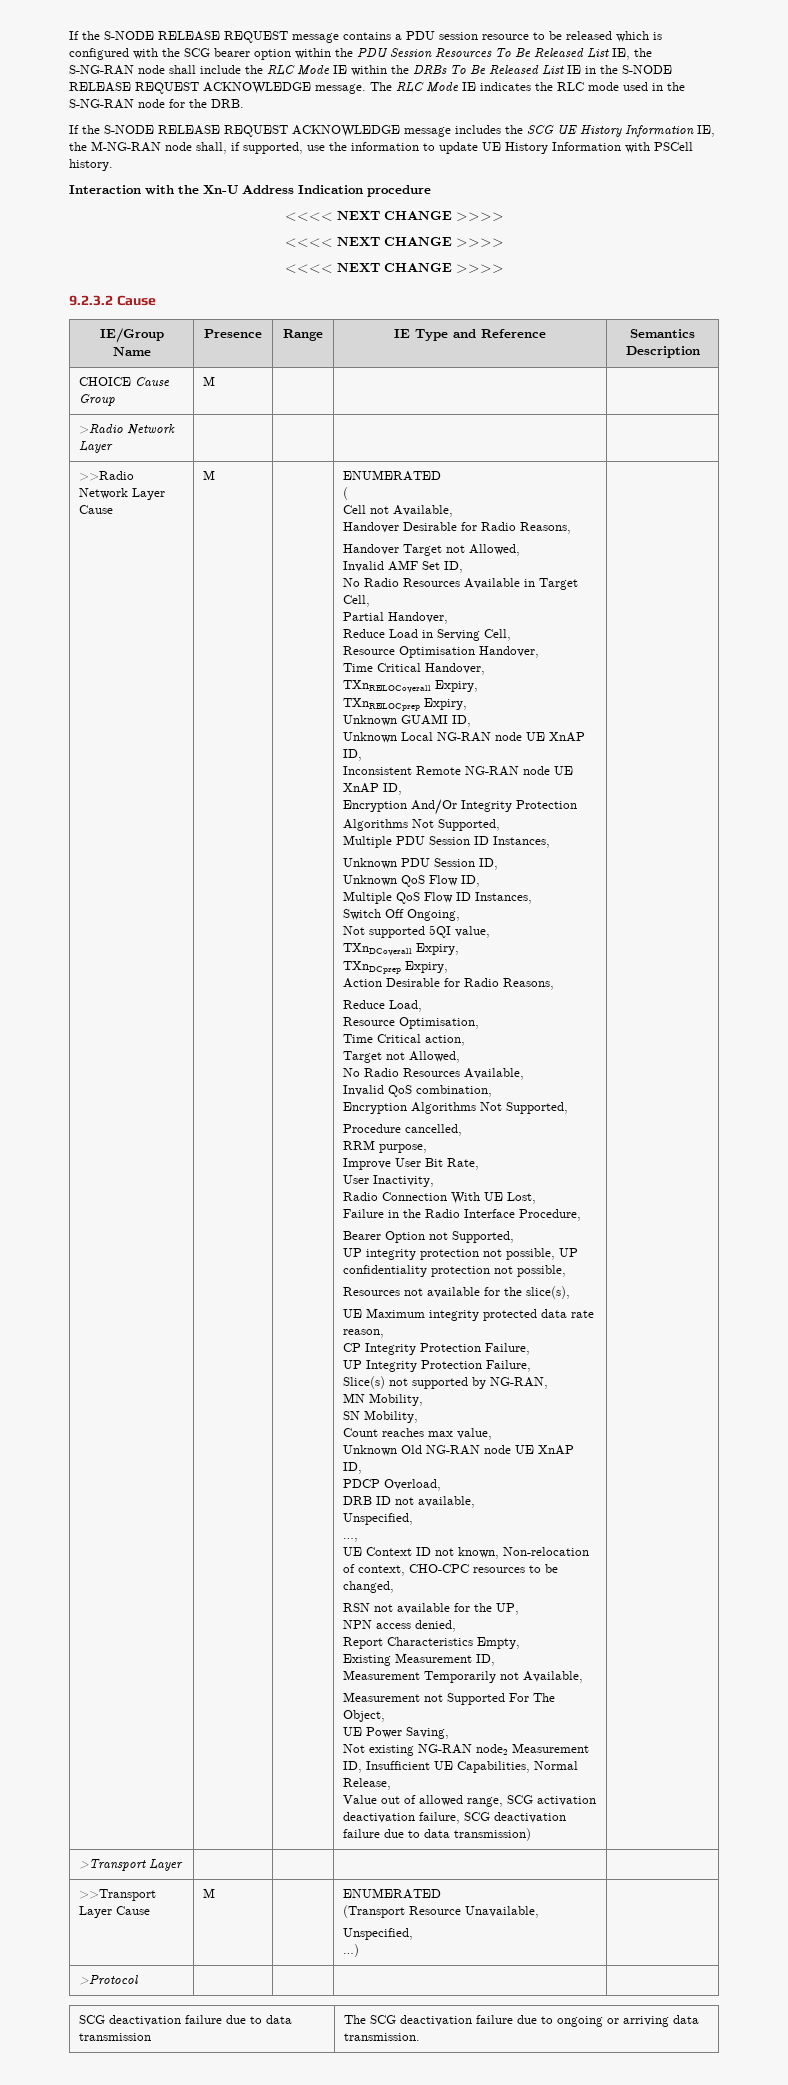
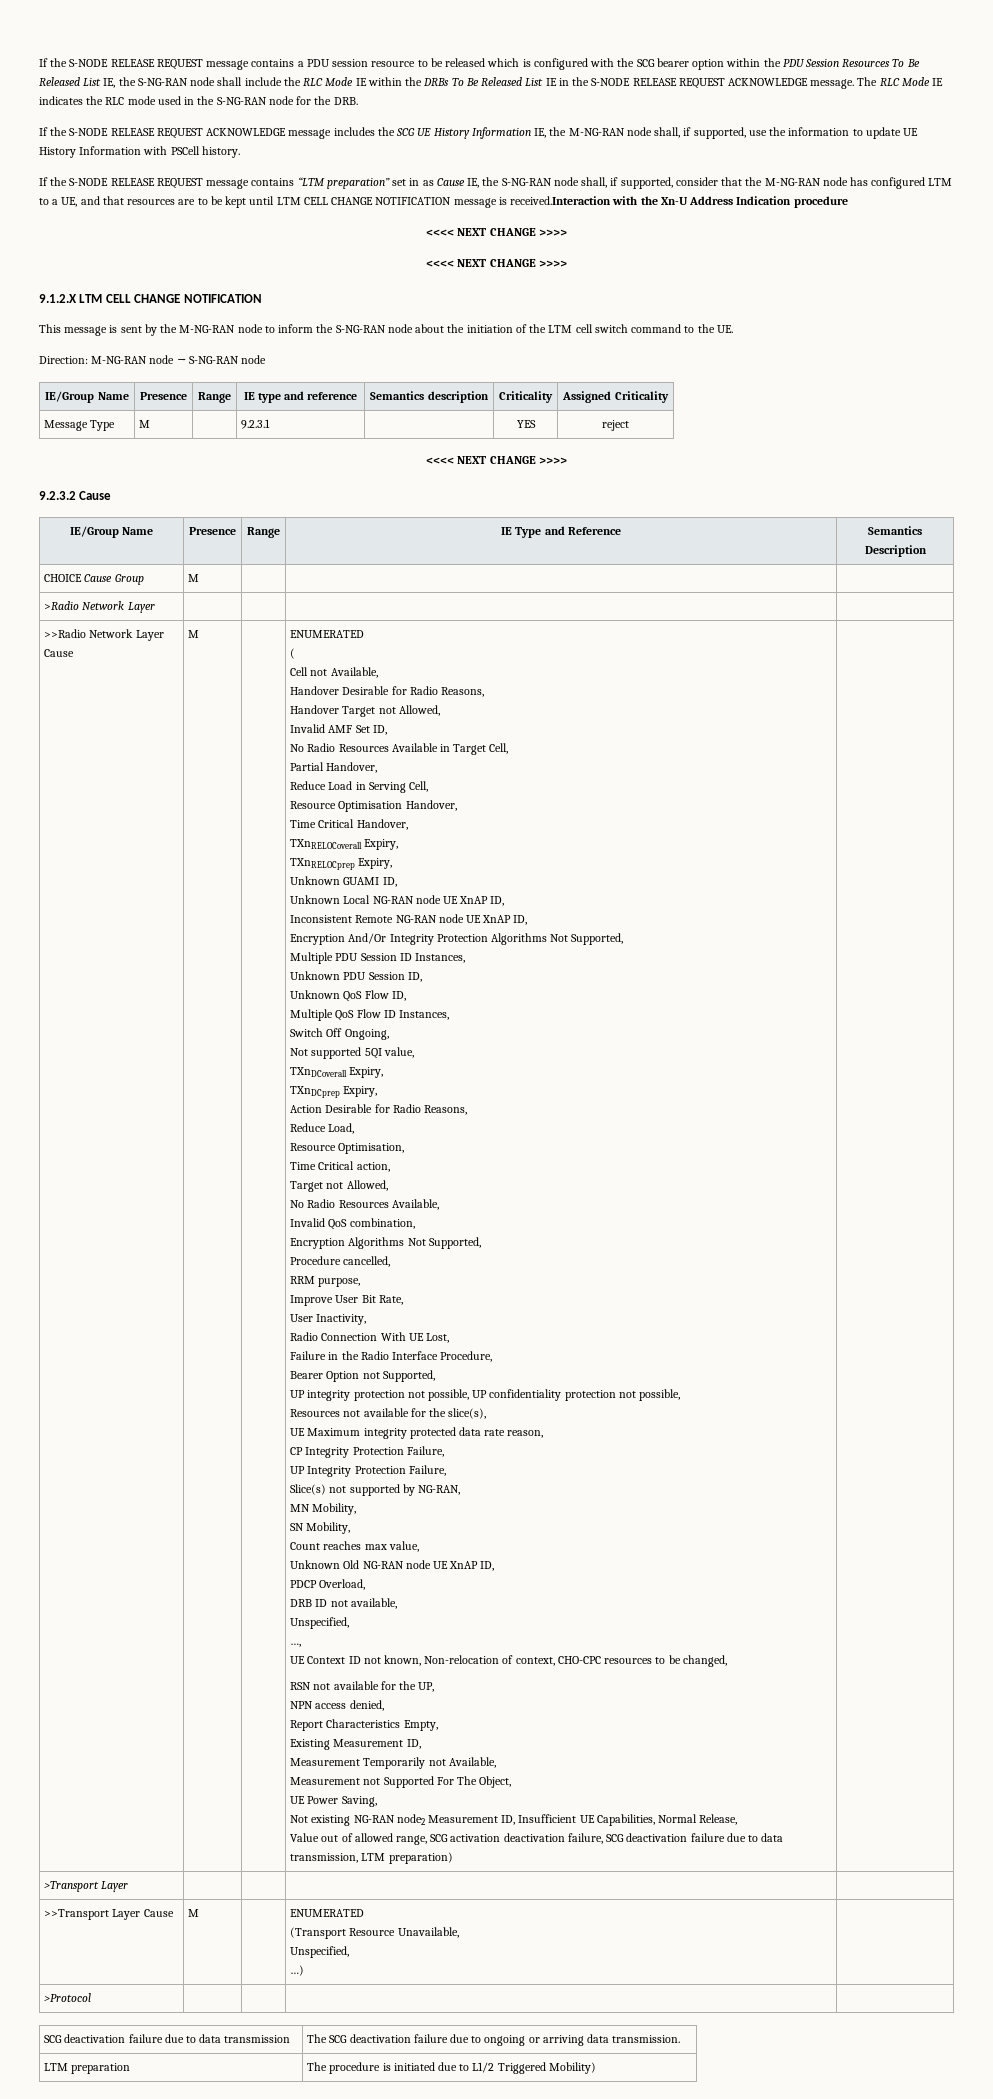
[69,185,141,194] Interaction -> [39,177,953,189] [39,196,612,208] If the S-NODE RELEASE REQUEST message contains “LTM preparation” set in as Cause IE, the S-NG-RAN node shall, if supported, consider that the M-NG-RAN node has configured LTM to a UE, and that resources are to be kept until LTM CELL CHANGE NOTIFICATION message is received.Interaction
(504, 242) none -> [39,294,262,303] [39,324,733,336] [39,355,267,364] [45,391,129,403] [140,392,187,400] [198,392,231,403] [243,391,358,403] [370,391,489,403] [499,391,553,403] [562,391,669,403] [44,420,116,431] [139,420,151,428] [241,419,271,429] [516,420,536,428] [602,420,629,431] // 9.1.2.X LTM CELL CHANGE NOTIFICATION // This message is sent by the M-NG-RAN node to inform the S-NG-RAN node about the initiation of the LTM cell switch command to the UE. // Direction: M-NG-RAN node → S-NG-RAN node // IE/Group Name | Presence | Range | IE type and reference | Semantics description | Criticality | Assigned Criticality // Message Type | M | | 9.2.3.1 | | YES | reject
[454,1828,532,1841] transmission) -> [290,1852,453,1864] transmission, LTM preparation)
(421, 2037) none -> [44,2063,131,2074] [307,2062,596,2074] // LTM preparation | The procedure is initiated due to L1/2 Triggered Mobility)

